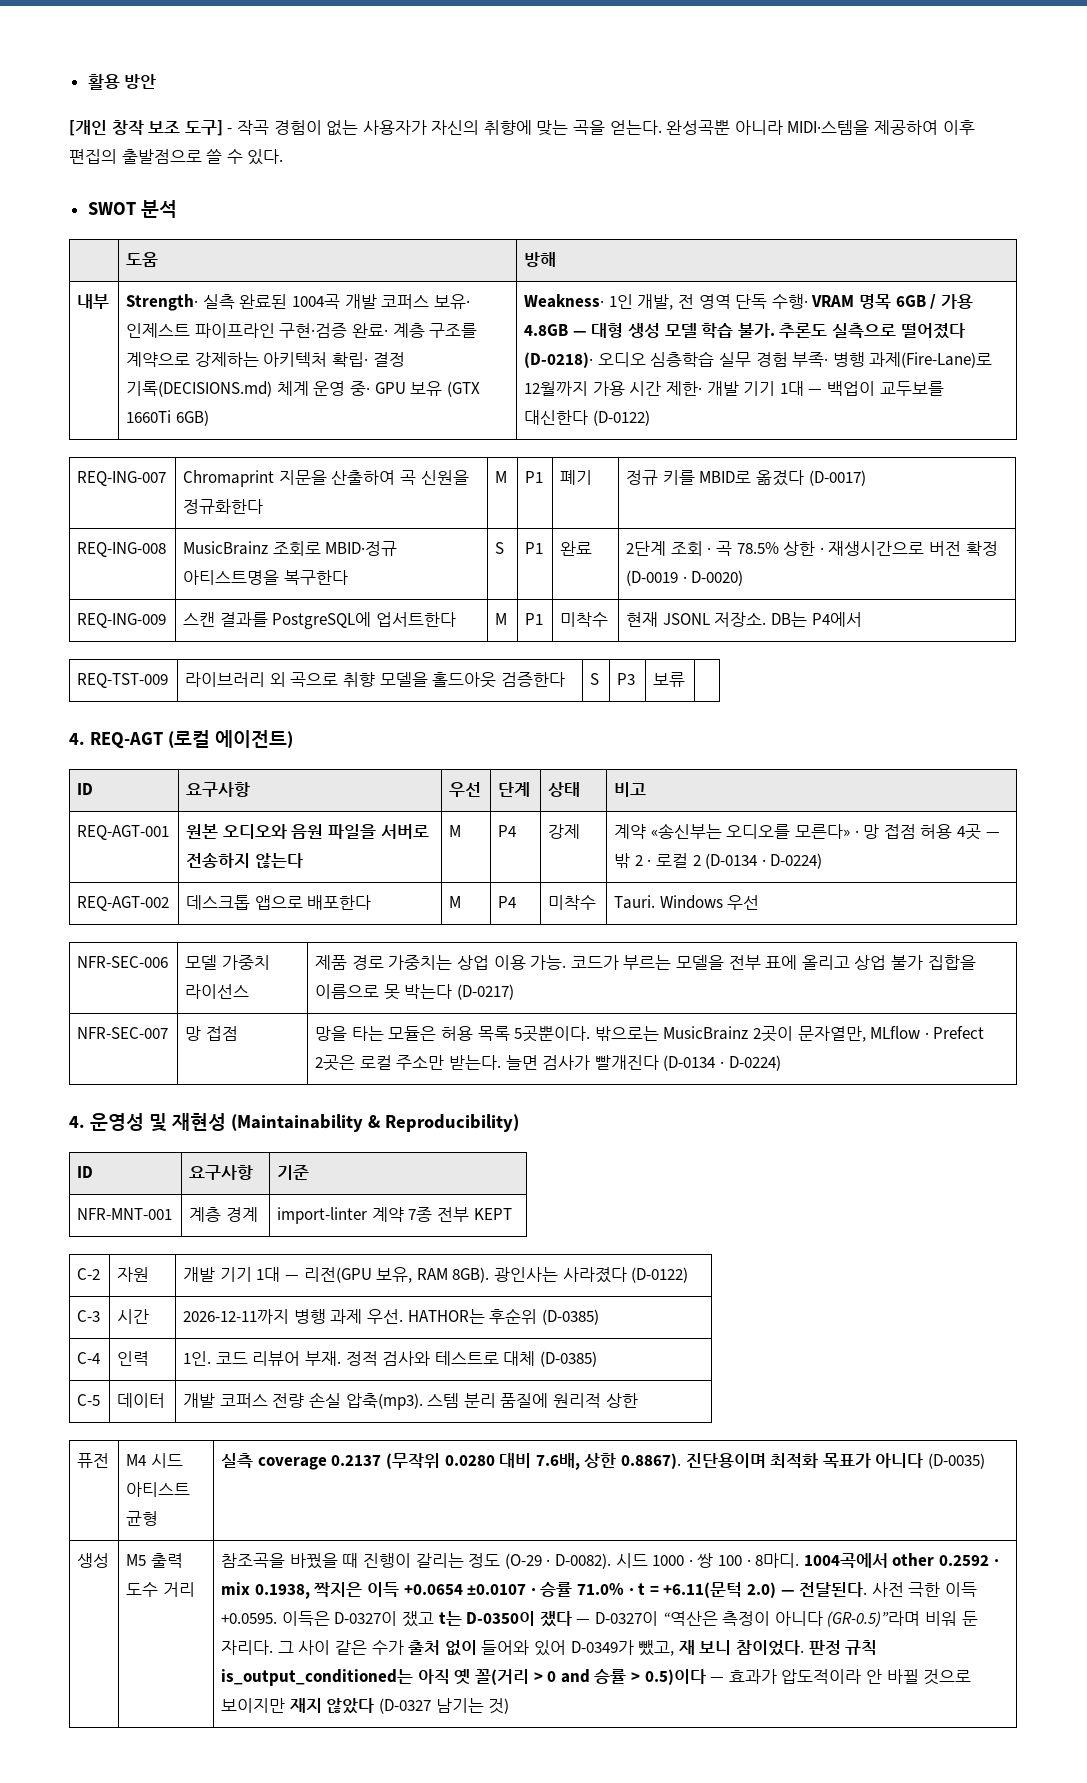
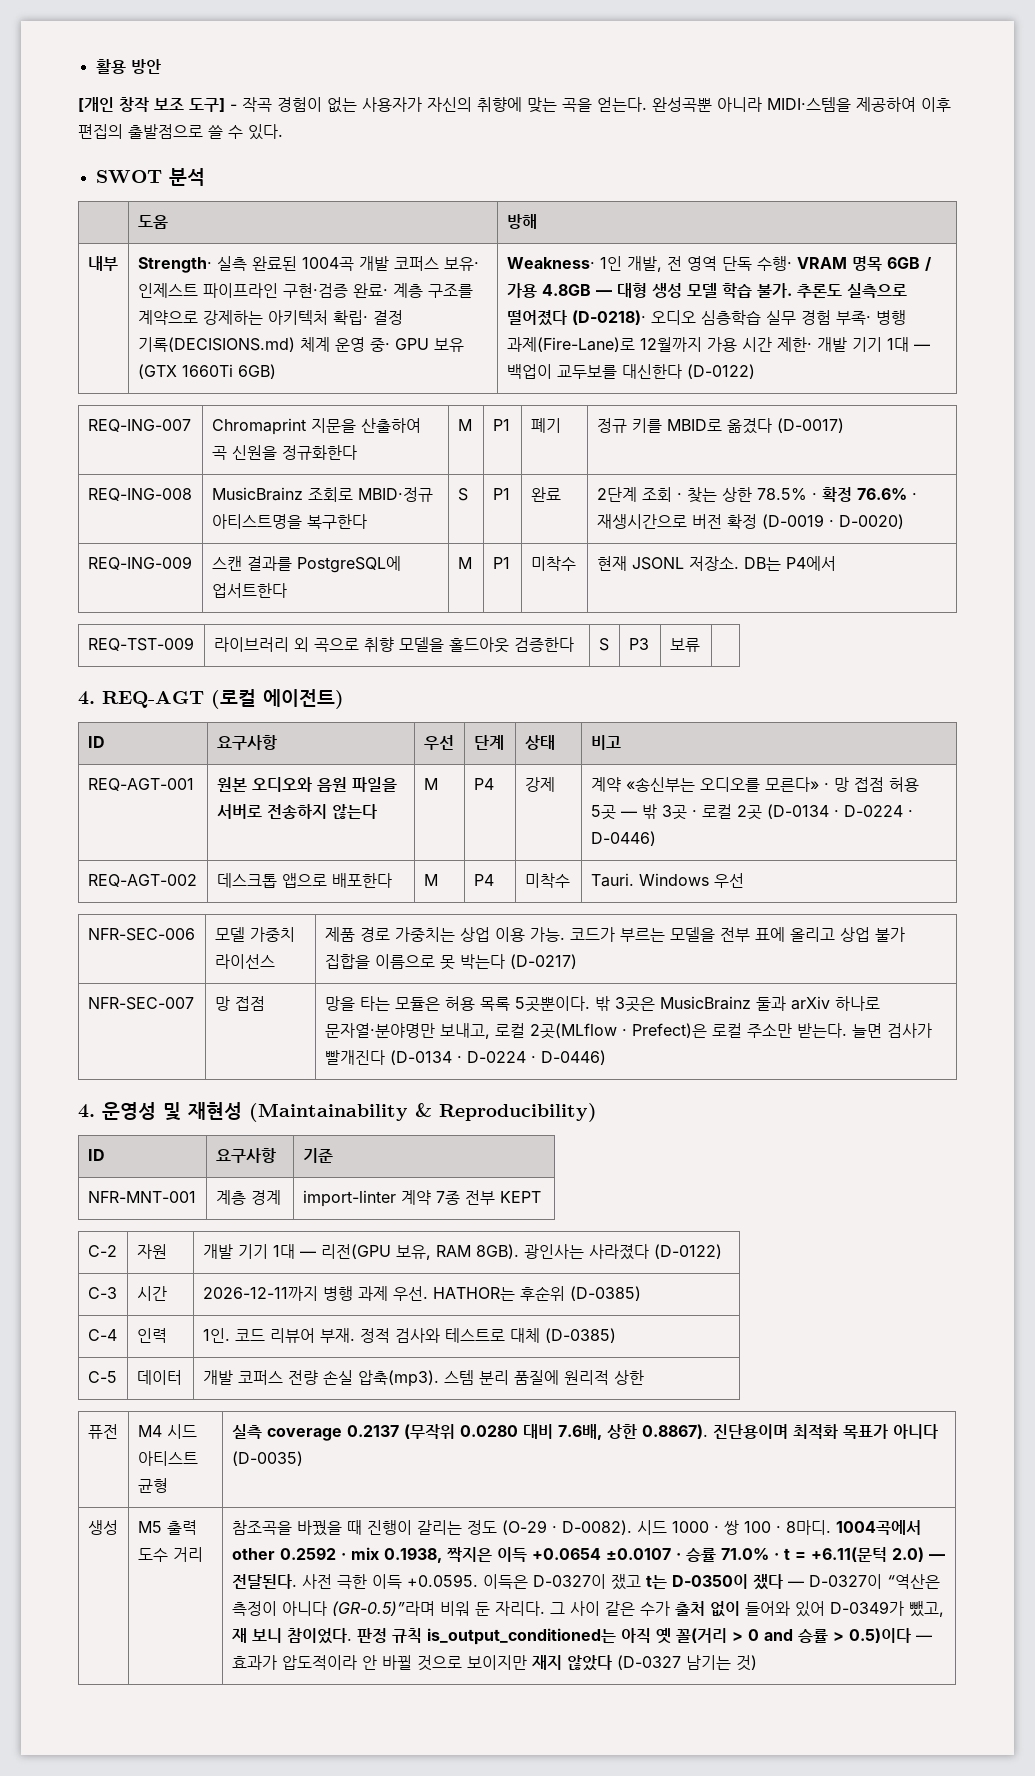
[716,541,816,556] 곡 78.5% 상한 -> [686,487,907,503] 찾는 상한 78.5% · 확정 76.6%
[957,824,982,840] 4곳 -> [590,805,616,820] 5곳
[634,855,643,866] 2 -> [661,805,687,820] 3곳
[692,853,823,869] 2 (D-0134 · D-0224) -> [736,804,913,820] [590,831,656,846] 2곳 (D-0134 · D-0224 · D-0446)
[594,1026,985,1042] [315,1055,356,1071] 밖으로는 MusicBrainz 2곳이 문자열만, MLflow · Prefect 2곳은 -> [594,996,880,1012] [324,1023,707,1039] 밖 3곳은 MusicBrainz 둘과 arXiv 하나로 문자열·분야명만 보내고, 로컬 2곳(MLflow · Prefect)은
[728,1055,781,1071] D-0224) -> [466,1050,606,1065] D-0224 · D-0446)

